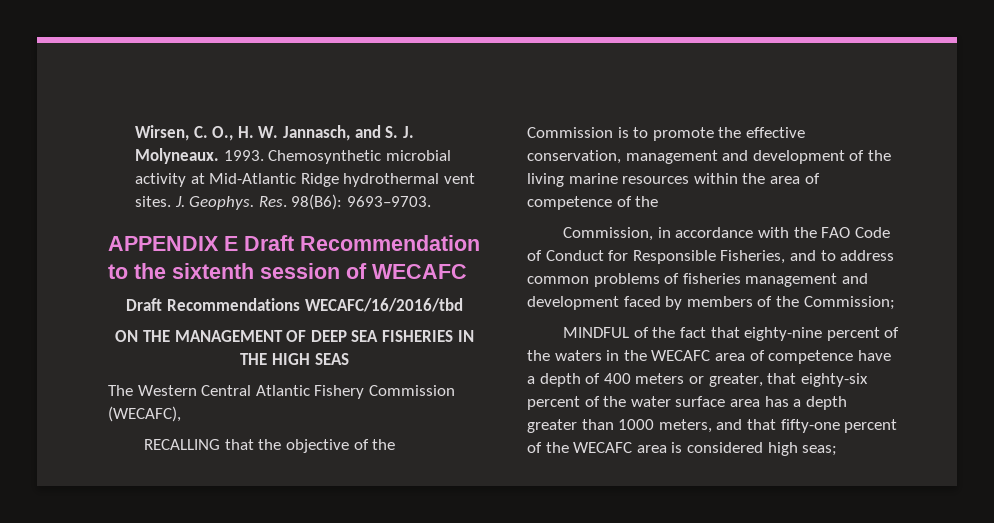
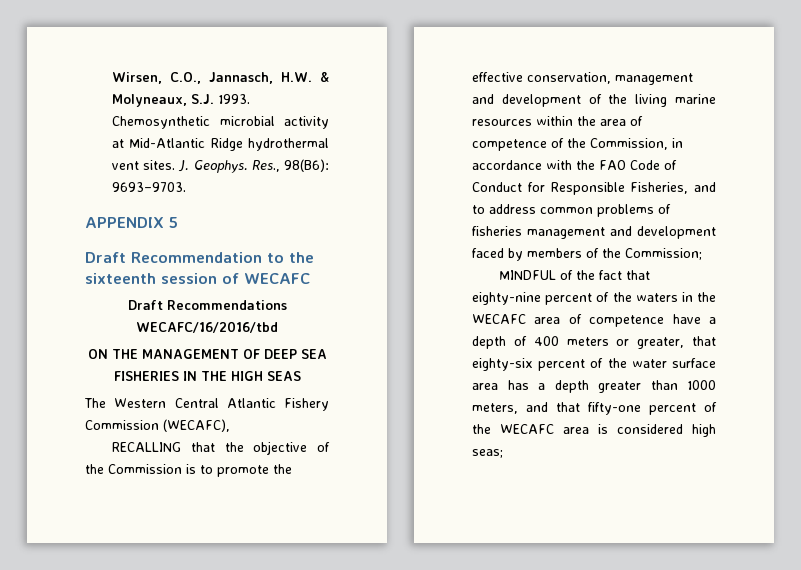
[193,125,414,141] [135,148,220,164] C. O., H. W. Jannasch, and S. J. Molyneaux. -> [170,71,329,84] [112,94,215,107] C.O., Jannasch, H.W. & Molyneaux, S.J.
[258,196,287,207] Res. -> [251,160,280,172] Res.,
[224,236,238,251] E -> [169,217,178,228] 5 //
[172,263,254,279] sixtenth -> [85,273,156,284] sixteenth
(659, 201) // -> (586, 143) none

